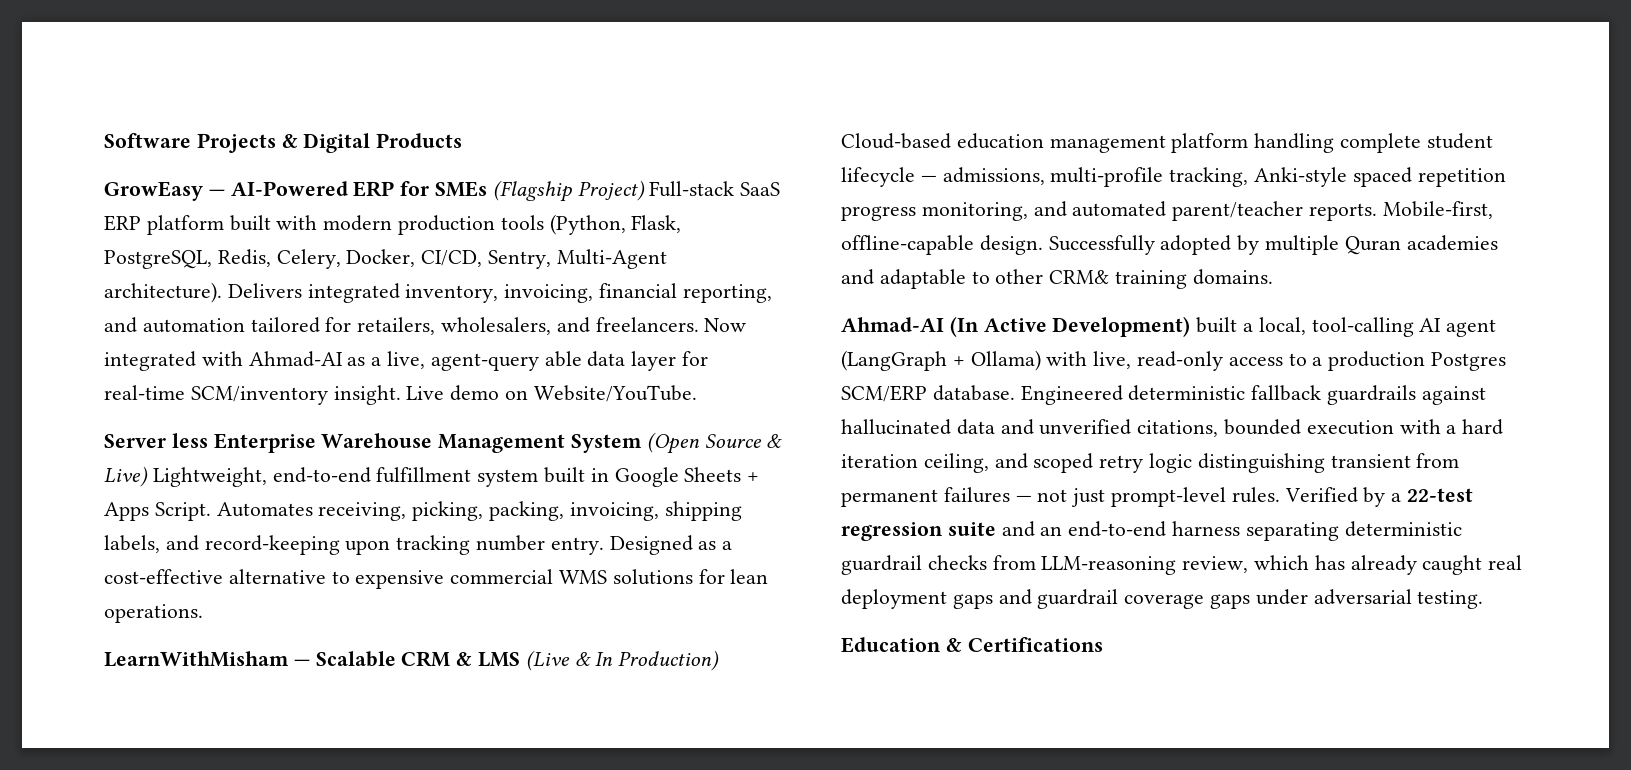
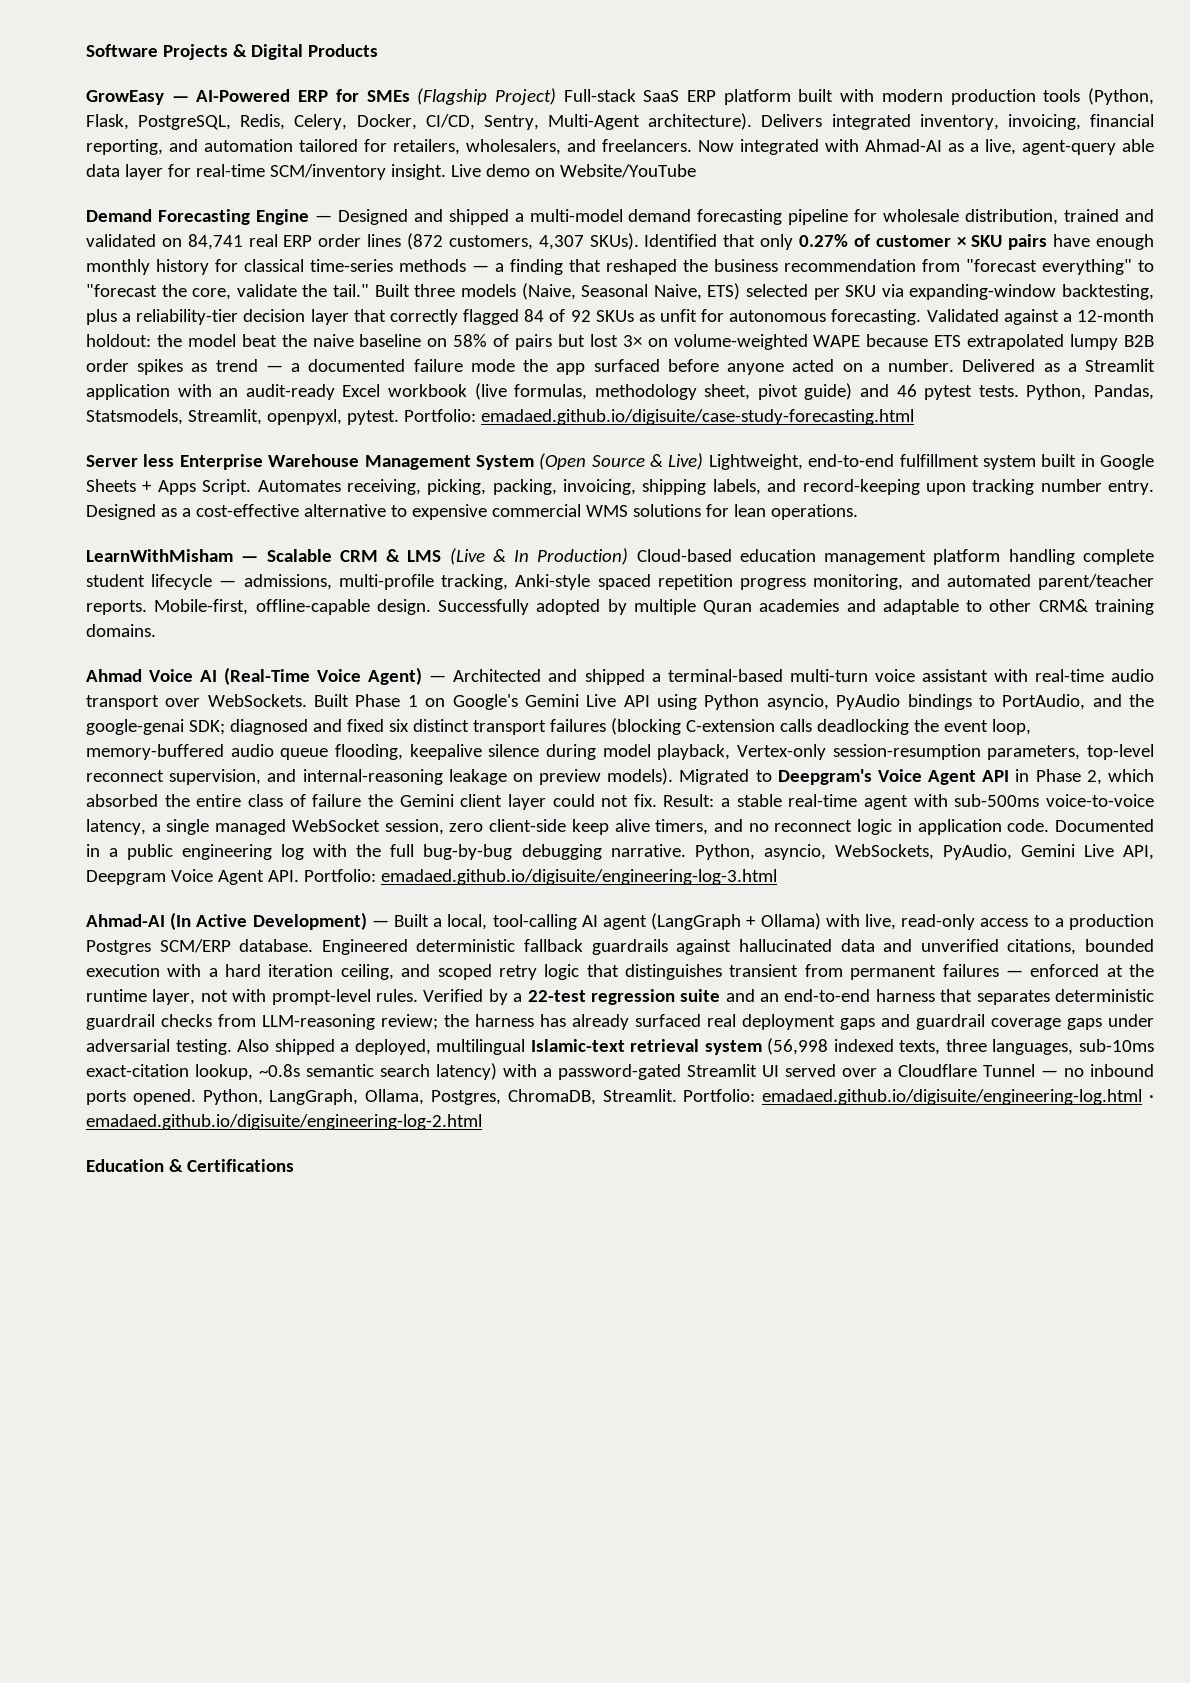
[533,385,697,402] Website/YouTube. -> [559,164,696,178] [86,209,1154,225] [86,233,1155,250] [86,259,1154,275] [86,283,1154,300] [86,309,1154,325] [86,334,1155,350] [86,359,1155,375] [86,383,1155,400] [86,409,914,425] Website/YouTube // Demand Forecasting Engine — Designed and shipped a multi-model demand forecasting pipeline for wholesale distribution, trained and validated on 84,741 real ERP order lines (872 customers, 4,307 SKUs). Identified that only 0.27% of customer × SKU pairs have enough monthly history for classical time-series methods — a finding that reshaped the business recommendation from "forecast everything" to "forecast the core, validate the tail." Built three models (Naive, Seasonal Naive, ETS) selected per SKU via expanding-window backtesting, plus a reliability-tier decision layer that correctly flagged 84 of 92 SKUs as unfit for autonomous forecasting. Validated against a 12-month holdout: the model beat the naive baseline on 58% of pairs but lost 3× on volume-weighted WAPE because ETS extrapolated lumpy B2B order spikes as trend — a documented failure mode the app surfaced before anyone acted on a number. Delivered as a Streamlit application with an audit-ready Excel workbook (live formulas, methodology sheet, pivot guide) and 46 pytest tests. Python, Pandas, Statsmodels, Streamlit, openpyxl, pytest. Portfolio: emadaed.github.io/digisuite/case-study-forecasting.html
(1273, 277) none -> [86,667,1154,685] [86,694,1154,710] [86,718,1031,735] [86,744,1154,760] [86,768,1154,785] [86,794,1154,810] [86,819,1154,835] [86,844,1154,860] [86,869,777,885] // Ahmad Voice AI (Real-Time Voice Agent) — Architected and shipped a terminal-based multi-turn voice assistant with real-time audio transport over WebSockets. Built Phase 1 on Google's Gemini Live API using Python asyncio, PyAudio bindings to PortAudio, and the google-genai SDK; diagnosed and fixed six distinct transport failures (blocking C-extension calls deadlocking the event loop, memory-buffered audio queue flooding, keepalive silence during model playback, Vertex-only session-resumption parameters, top-level reconnect supervision, and internal-reasoning leakage on preview models). Migrated to Deepgram's Voice Agent API in Phase 2, which absorbed the entire class of failure the Gemini client layer could not fix. Result: a stable real-time agent with sub-500ms voice-to-voice latency, a single managed WebSocket session, zero client-side keep alive timers, and no reconnect logic in application code. Documented in a public engineering log with the full bug-by-bug debugging narrative. Python, asyncio, WebSockets, PyAudio, Gemini Live API, Deepgram Voice Agent API. Portfolio: emadaed.github.io/digisuite/engineering-log-3.html
[1196,317,1238,333] built -> [371,914,429,927] — Built
[1197,453,1325,473] distinguishing -> [586,964,723,980] that distinguishes
[1037,488,1106,507] not just -> [1030,964,1154,977] [86,989,267,1005] enforced at the runtime layer, not with
[1245,522,1339,541] separating -> [940,989,1050,1005] that separates
[1182,555,1310,573] review, which -> [381,1014,534,1030] review; the harness
[1422,555,1483,575] caught -> [635,1014,701,1027] surfaced
(1484, 599) none -> [237,1038,1154,1055] [86,1063,1154,1080] [86,1089,1154,1105] [86,1114,482,1130] Also shipped a deployed, multilingual Islamic-text retrieval system (56,998 indexed texts, three languages, sub-10ms exact-citation lookup, ~0.8s semantic search latency) with a password-gated Streamlit UI served over a Cloudflare Tunnel — no inbound ports opened. Python, LangGraph, Ollama, Postgres, ChromaDB, Streamlit. Portfolio: emadaed.github.io/digisuite/engineering-log.html · emadaed.github.io/digisuite/engineering-log-2.html

